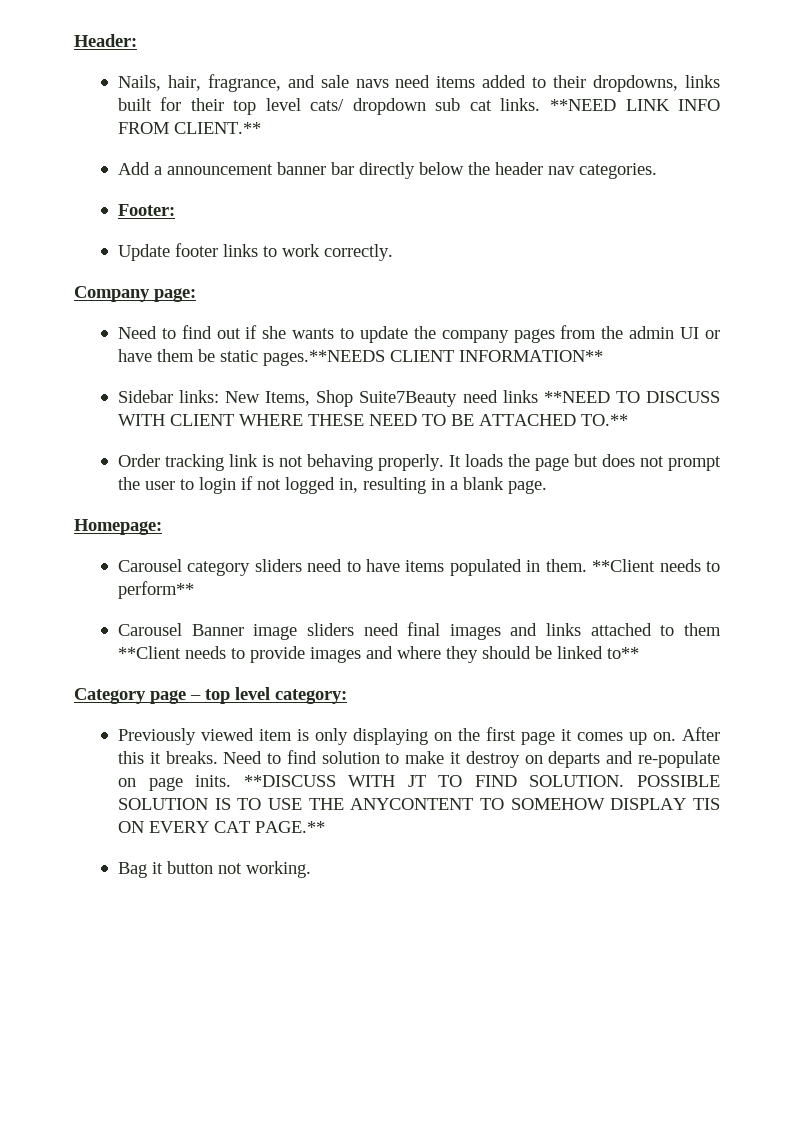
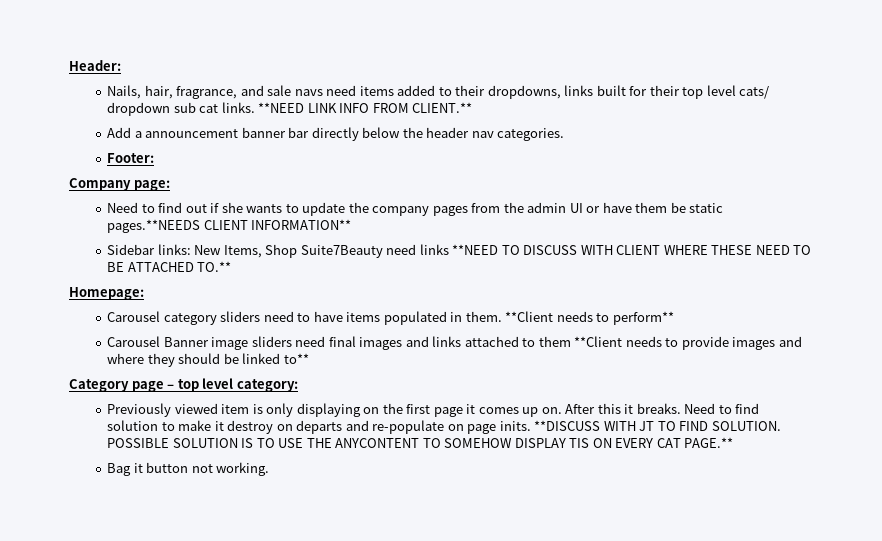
[117,243,393,261] // Update footer links to work correctly. -> (155, 158) none
[117,454,721,471] [117,476,547,494] // Order tracking link is not behaving properly. It loads the page but does not prompt the user to login if not logged in, resulting in a blank page. -> (232, 266) none

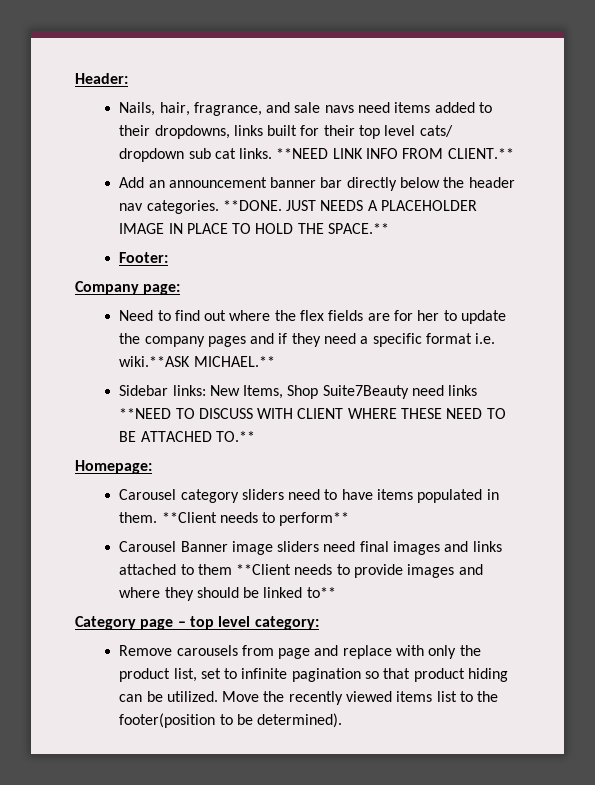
[134,131,142,138] a -> [148,180,165,188] an
(565, 134) none -> [222,200,478,211] [119,223,390,234] **DONE. JUST NEEDS A PLACEHOLDER IMAGE IN PLACE TO HOLD THE SPACE.**
[210,202,283,213] if she wants -> [229,310,440,321] where the flex fields are for her
[471,202,724,213] [107,219,352,233] from the admin UI or have them be static pages.**NEEDS CLIENT INFORMATION** -> [250,333,496,347] [119,356,275,367] and if they need a specific format i.e. wiki.**ASK MICHAEL.**
[107,403,760,417] [107,420,781,434] [107,437,734,448] [107,462,270,476] Previously viewed item is only displaying on the first page it comes up on. After this it breaks. Need to find solution to make it destroy on departs and re-populate on page inits. **DISCUSS WITH JT TO FIND SOLUTION. POSSIBLE SOLUTION IS TO USE THE ANYCONTENT TO SOMEHOW DISPLAY TIS ON EVERY CAT PAGE.** // Bag it button not working. -> [119,645,481,659] [119,668,509,682] [119,691,499,705] [119,713,343,728] Remove carousels from page and replace with only the product list, set to infinite pagination so that product hiding can be utilized. Move the recently viewed items list to the footer(position to be determined).

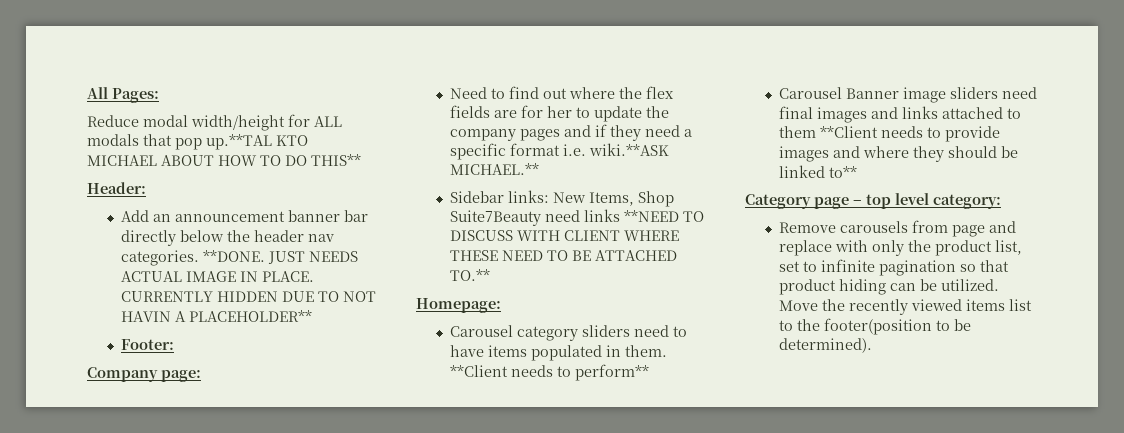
[75,73,128,84] [119,102,493,116] [119,125,453,139] [119,148,514,162] Header: // Nails, hair, fragrance, and sale navs need items added to their dropdowns, links built for their top level cats/ dropdown sub cat links. **NEED LINK INFO FROM CLIENT.** -> [87,87,159,103] [87,114,342,131] [87,134,308,150] [87,154,361,166] [87,182,146,194] All Pages: // Reduce modal width/height for ALL modals that pop up.**TAL KTO MICHAEL ABOUT HOW TO DO THIS** // Header:
[367,200,478,211] [119,223,390,234] A PLACEHOLDER IMAGE IN PLACE TO HOLD THE SPACE.** -> [120,271,314,282] [120,291,376,302] [120,310,312,322] ACTUAL IMAGE IN PLACE. CURRENTLY HIDDEN DUE TO NOT HAVIN A PLACEHOLDER**

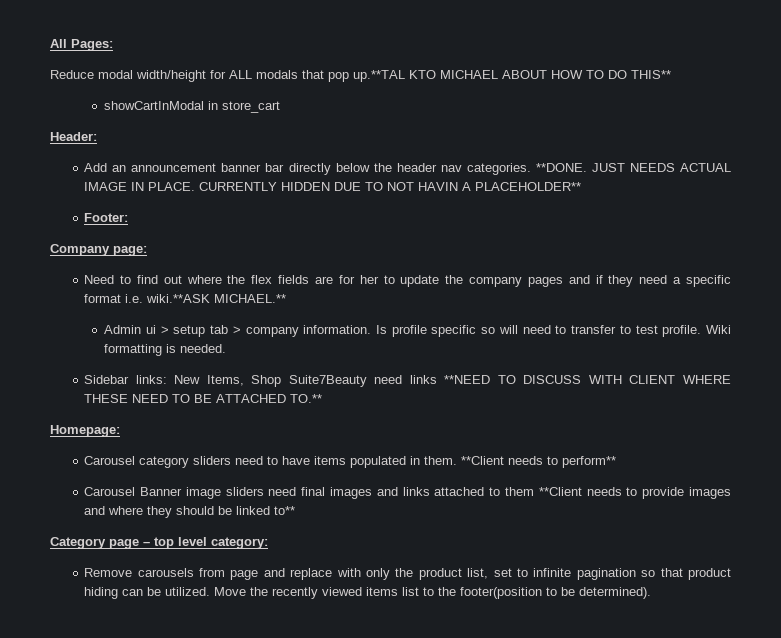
(361, 160) none -> [104,101,281,113] // showCartInModal in store_cart
(539, 169) none -> [104,325,732,337] [104,344,227,356] // Admin ui > setup tab > company information. Is profile specific so will need to transfer to test profile. Wiki formatting is needed.

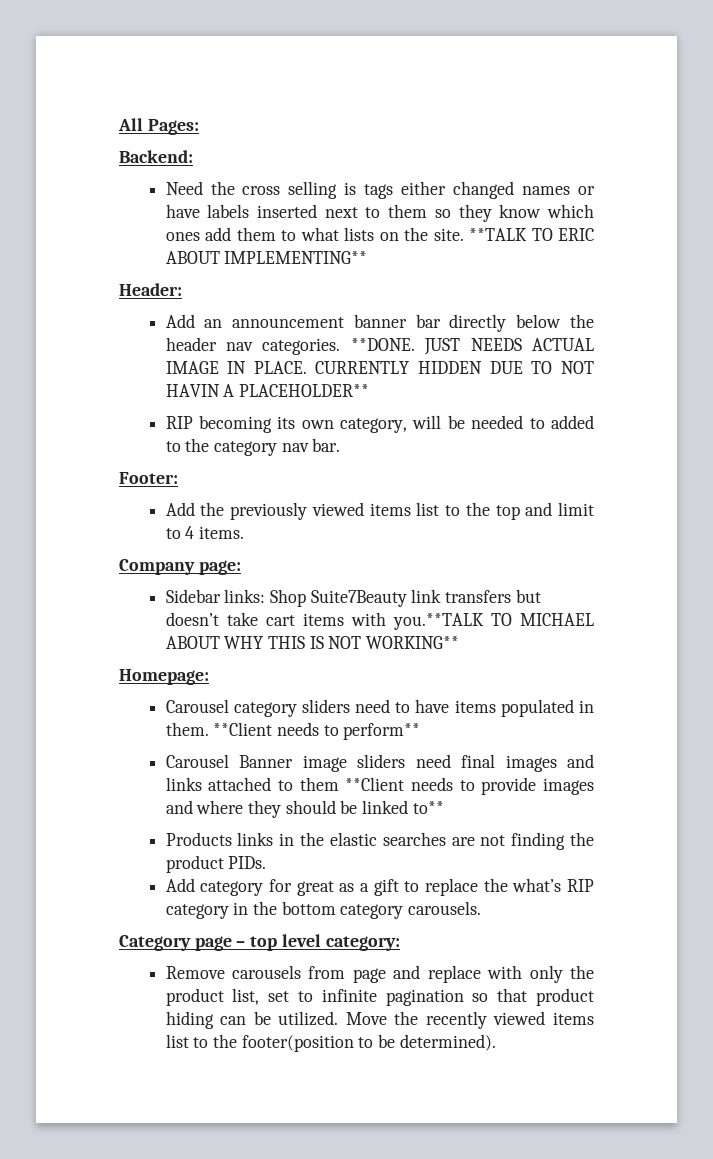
[50,70,671,82] [104,101,281,113] Reduce modal width/height for ALL modals that pop up.**TAL KTO MICHAEL ABOUT HOW TO DO THIS** // showCartInModal in store_cart -> [119,150,193,163] [165,181,596,199] [165,204,594,222] [165,227,595,241] [165,251,368,264] Backend: // Need the cross selling is tags either changed names or have labels inserted next to them so they know which ones add them to what lists on the site. **TALK TO ERIC ABOUT IMPLEMENTING**
[84,213,129,222] [50,244,147,256] [84,275,731,287] [84,294,287,303] [104,325,732,337] [104,344,227,356] [84,375,731,387] [84,394,323,403] Footer: // Company page: // Need to find out where the flex fields are for her to update the company pages and if they need a specific format i.e. wiki.**ASK MICHAEL.** // Admin ui > setup tab > company information. Is profile specific so will need to transfer to test profile. Wiki formatting is needed. // Sidebar links: New Items, Shop Suite7Beauty need links **NEED TO DISCUSS WITH CLIENT WHERE THESE NEED TO BE ATTACHED TO.** -> [165,415,594,433] [165,438,341,456] [119,472,178,484] [165,502,594,520] [165,526,245,539] [119,559,241,575] [165,589,541,607] [165,612,595,630] [165,636,460,649] RIP becoming its own category, will be needed to added to the category nav bar. // Footer: // Add the previously viewed items list to the top and limit to 4 items. // Company page: // Sidebar links: Shop Suite7Beauty link transfers but doesn’t take cart items with you.**TALK TO MICHAEL ABOUT WHY THIS IS NOT WORKING**
(296, 510) none -> [165,832,594,850] [165,855,267,873] [165,878,594,896] [165,901,482,919] // Products links in the elastic searches are not finding the product PIDs. // Add category for great as a gift to replace the what’s RIP category in the bottom category carousels.

